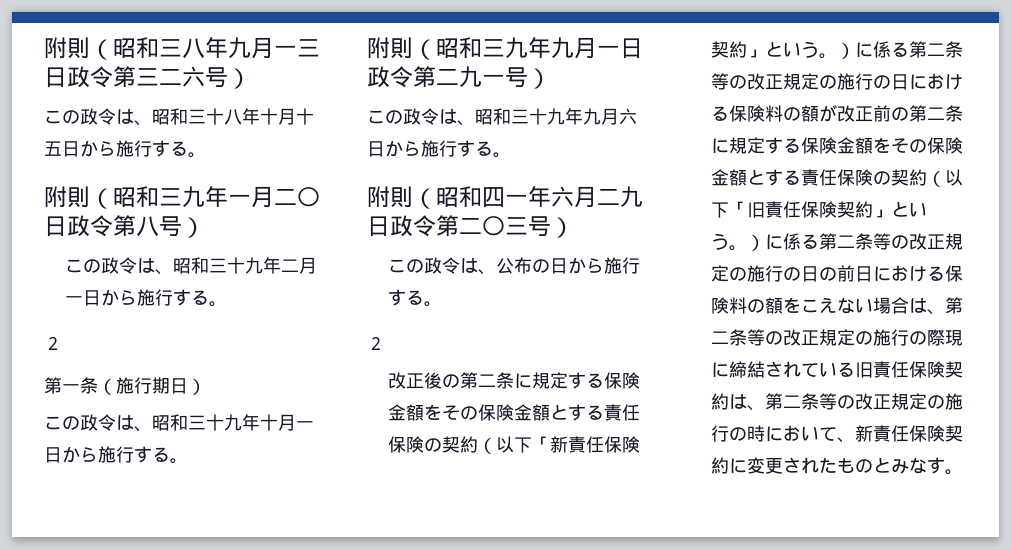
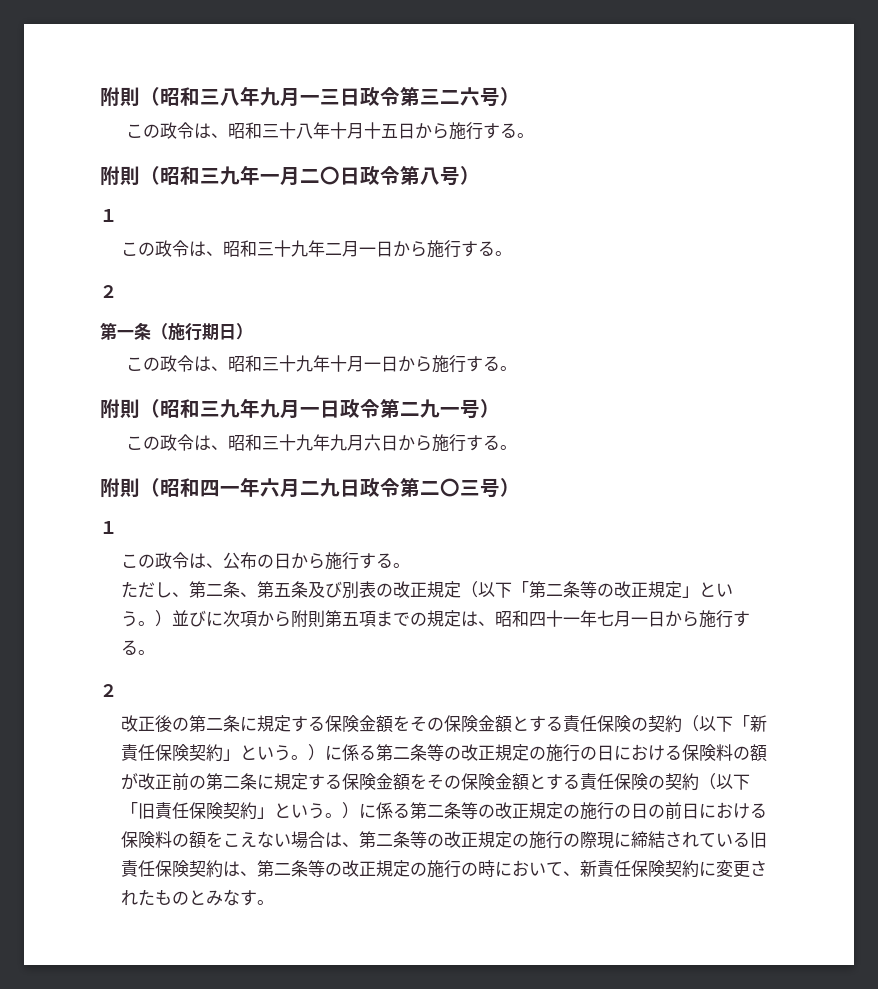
(205, 227) none -> [100,209,117,222] // １
(574, 227) none -> [100,521,117,534] // １
(443, 304) none -> [121,581,734,599] [121,610,751,628] [121,640,156,655] // ただし、第二条、第五条及び別表の改正規定（以下「第二条等の改正規定」という。）並びに次項から附則第五項までの規定は、昭和四十一年七月一日から施行する。

